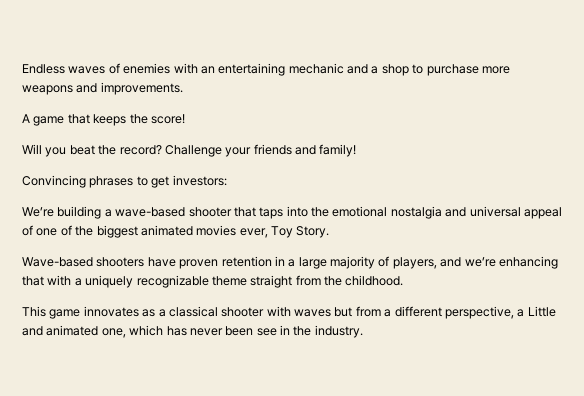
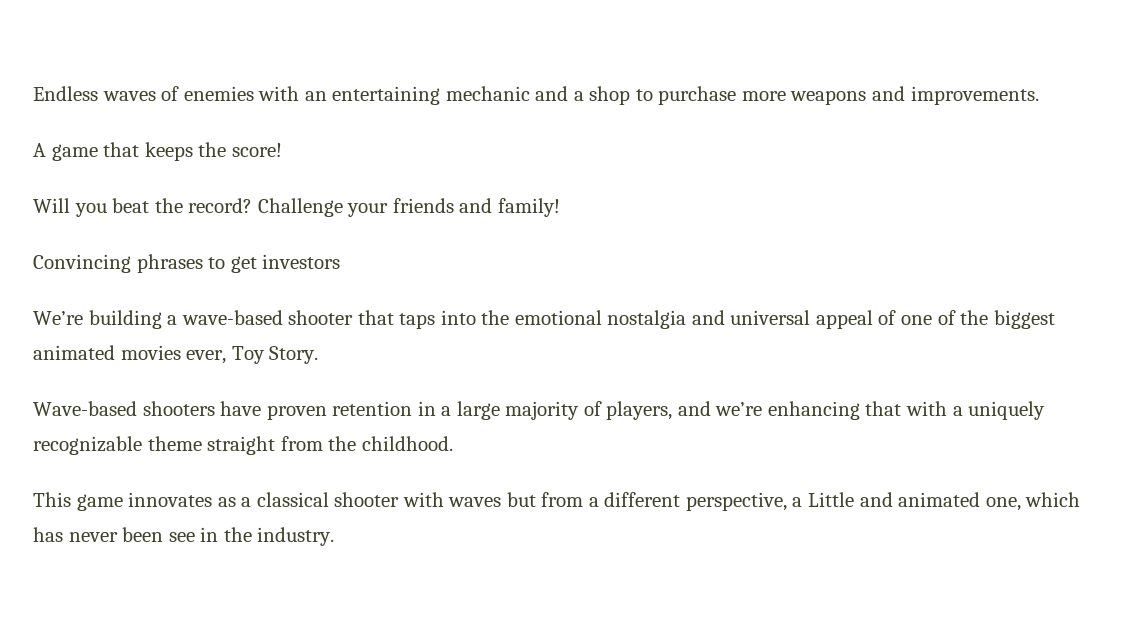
[172,175,227,186] investors: -> [262,254,341,269] investors

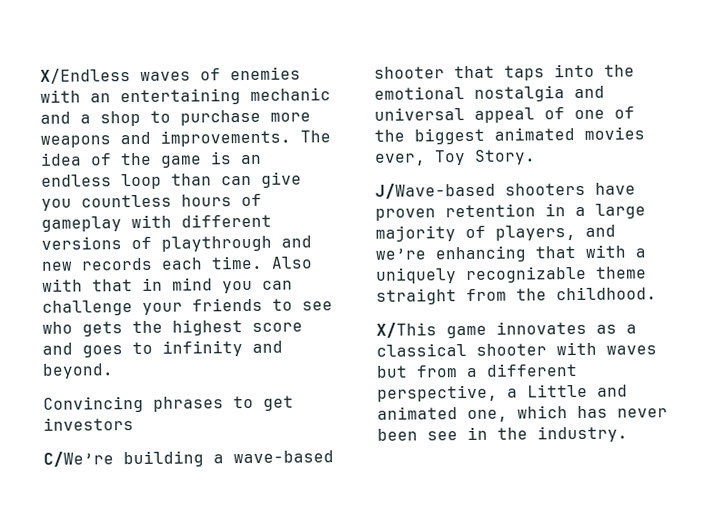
[33,86,98,101] Endless -> [40,68,131,84] X/Endless
[33,142,282,161] [33,198,560,217] // A game that keeps the score! // Will you beat the record? Challenge your friends and family! -> [300,130,331,143] [40,151,262,168] [41,171,302,190] [41,193,262,211] [41,213,272,232] [41,235,312,252] [41,255,313,271] [42,277,293,294] [42,297,333,316] [42,319,303,337] [42,340,283,358] [42,363,114,379] The idea of the game is an endless loop than can give you countless hours of gameplay with different versions of playthrough and new records each time. Also with that in mind you can challenge your friends to see who gets the highest score and goes to infinity and beyond.
[33,311,83,325] We’re -> [43,451,114,467] C/We’re
[33,401,137,416] Wave-based -> [375,182,496,199] J/Wave-based
[33,492,71,507] This -> [376,322,437,338] X/This

